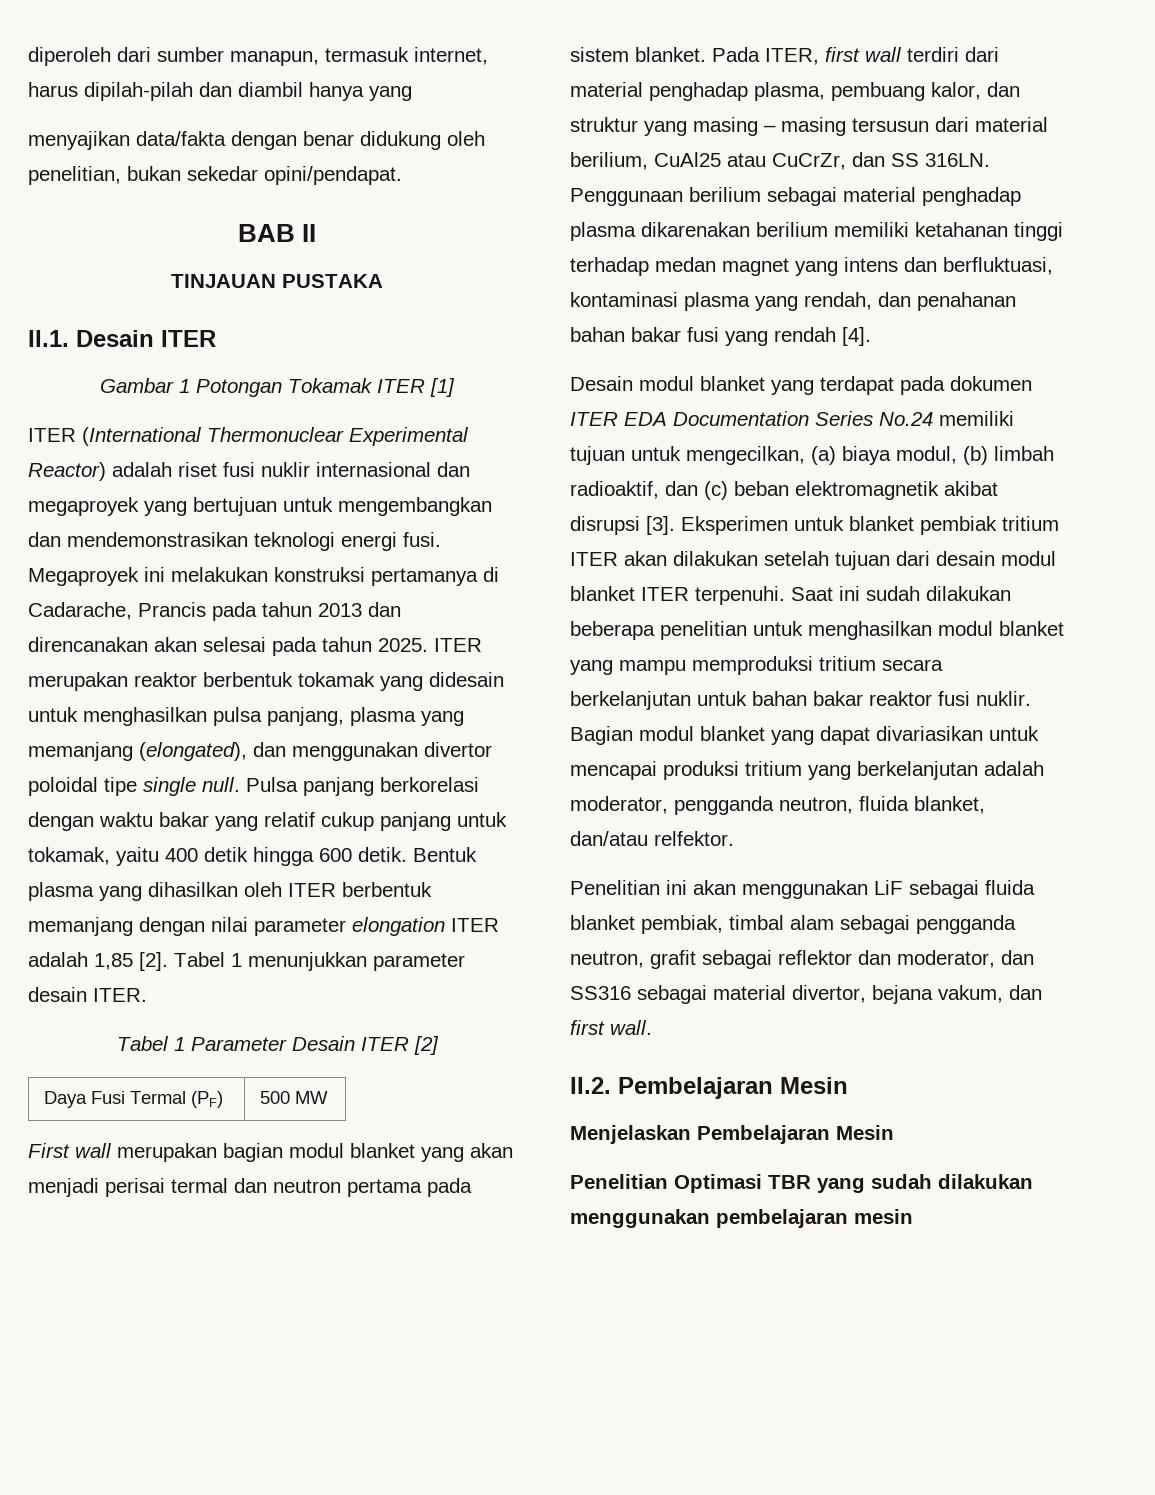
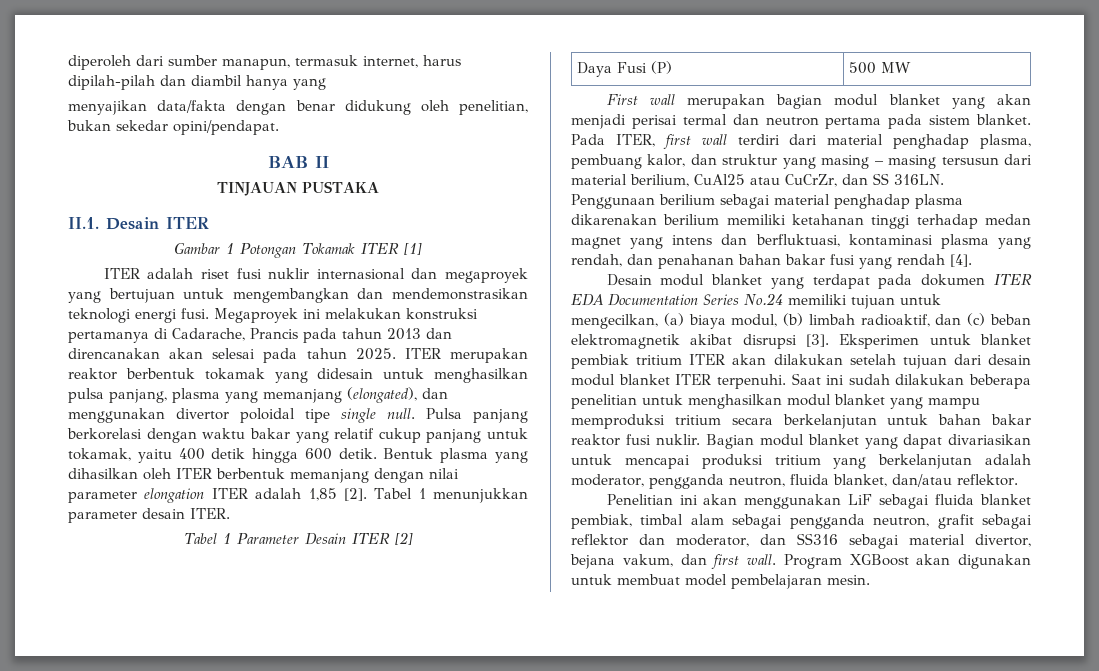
[82,427,469,446] [28,462,106,481] (International Thermonuclear Experimental Reactor) -> (140, 273) none
[129,1091,223,1108] Termal (PF) -> [651,61,673,74] (P)
[654,831,734,846] relfektor. -> [957,474,1018,486] reflektor.
[570,1077,848,1099] [570,1125,894,1144] [570,1174,1033,1193] [570,1209,913,1228] // II.2. Pembelajaran Mesin // Menjelaskan Pembelajaran Mesin // Penelitian Optimasi TBR yang sudah dilakukan menggunakan pembelajaran mesin -> [783,554,1031,569] [571,574,870,589] Program XGBoost akan digunakan untuk membuat model pembelajaran mesin.

